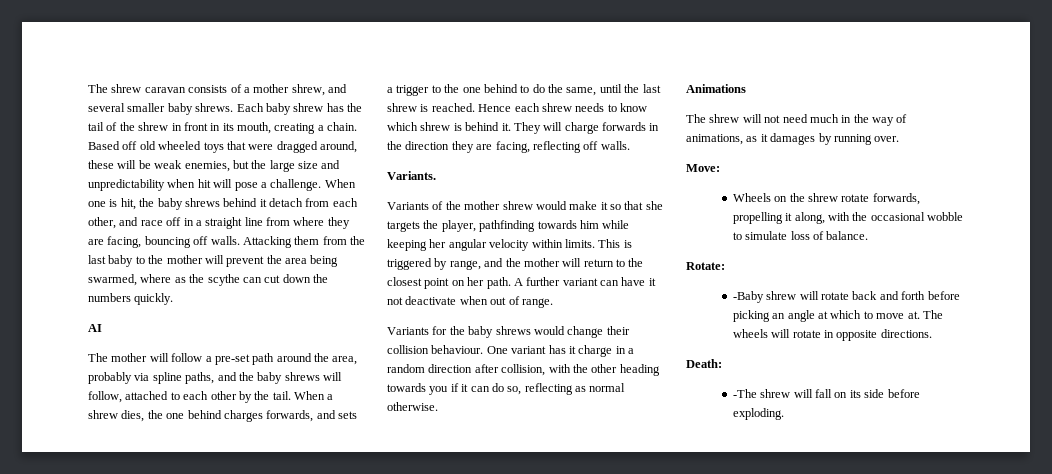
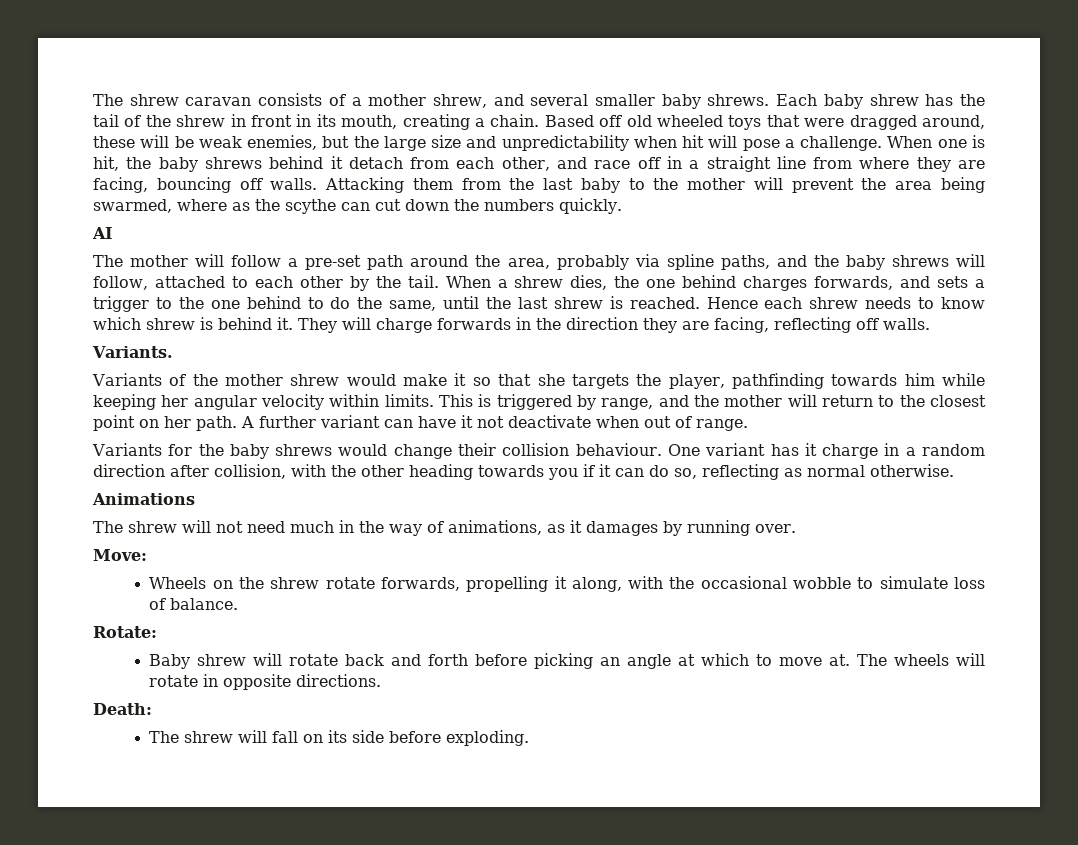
[732,291,764,303] -Baby -> [149,654,191,669] Baby
[732,389,757,398] -The -> [149,731,180,743] The

